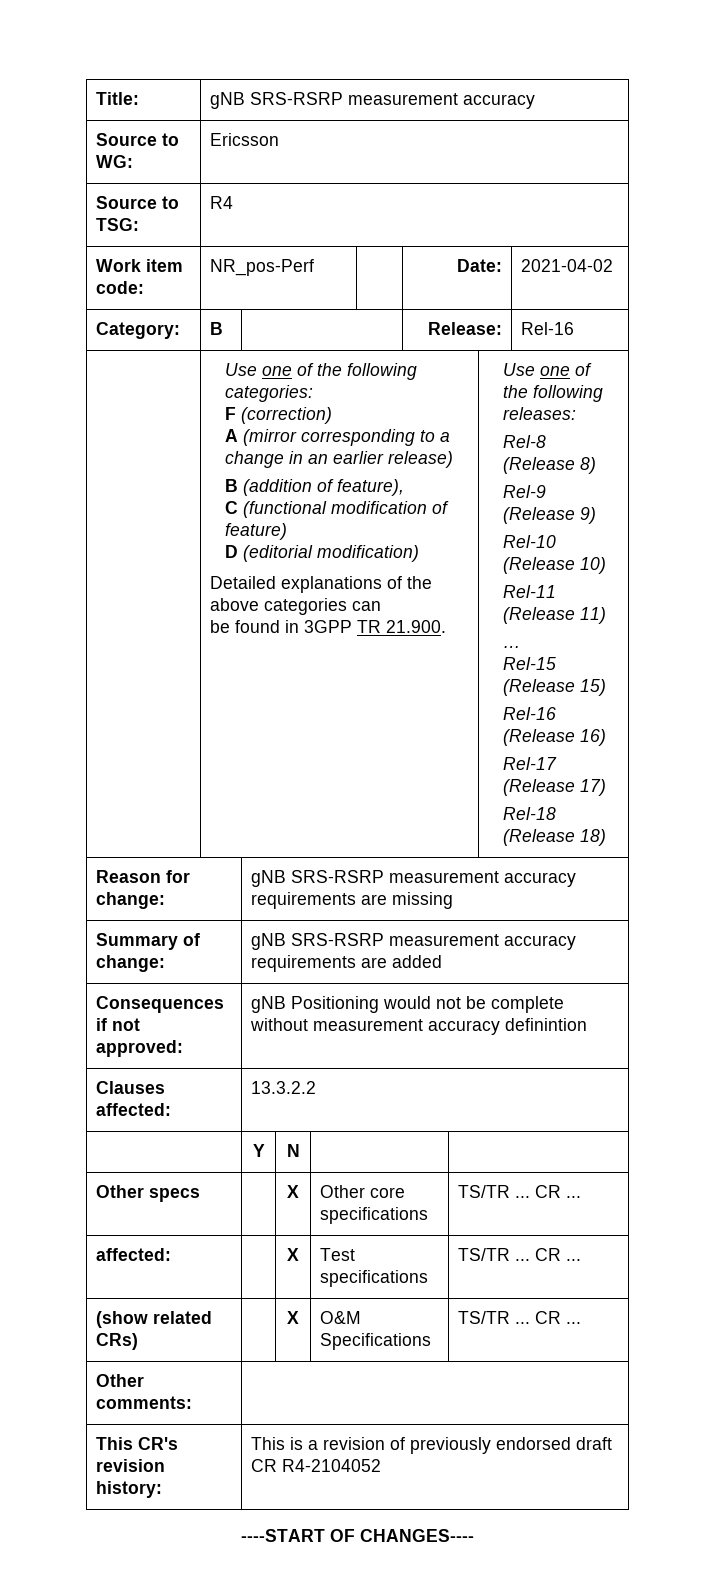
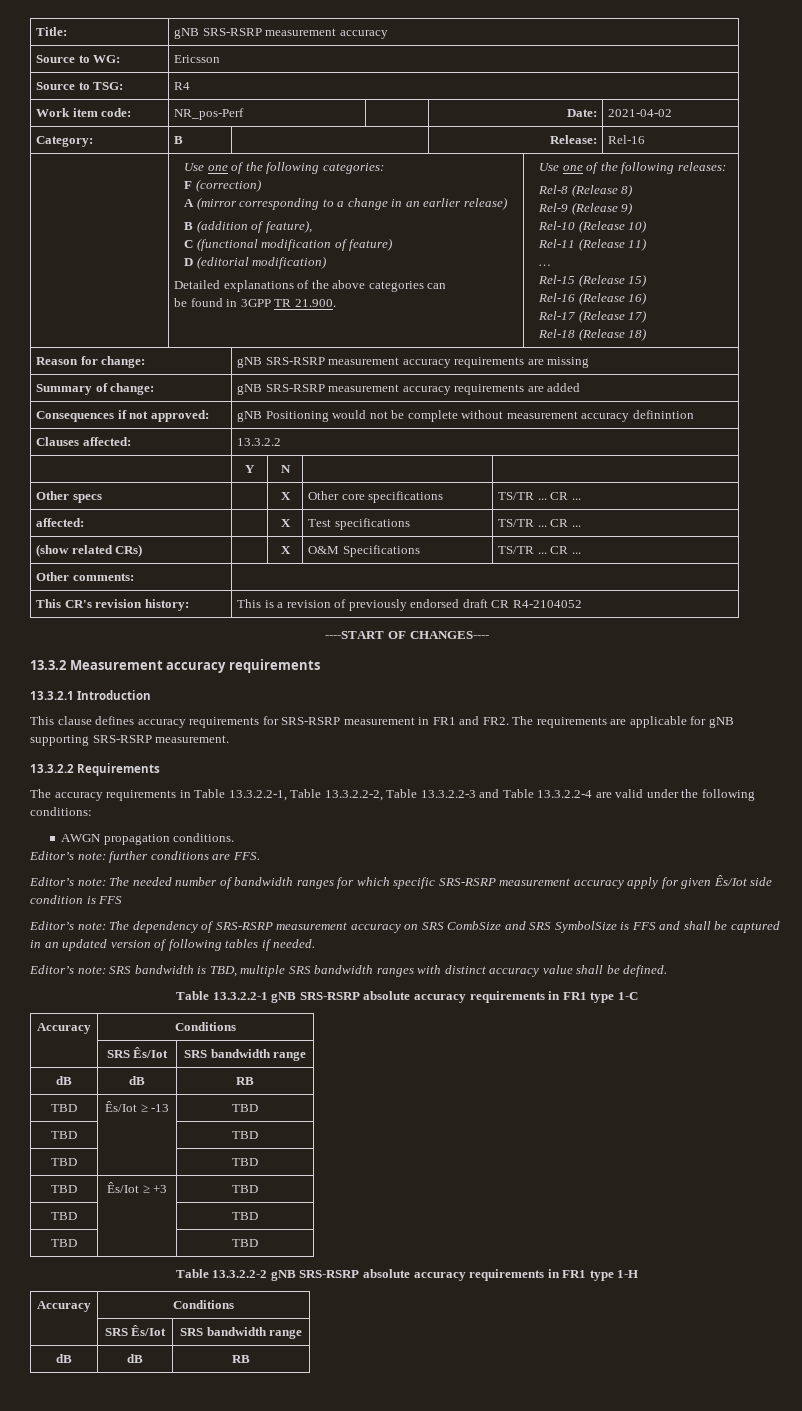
(474, 1535) none -> [30,659,320,673] [30,690,152,700] [30,716,734,728] [30,735,230,746] [30,763,161,776] [30,789,755,801] [30,807,92,816] [61,833,235,845] [29,851,260,863] [29,875,773,889] [30,895,123,904] [29,921,780,933] [30,939,316,951] [29,965,668,977] [176,991,638,1003] [37,1023,91,1034] [175,1022,236,1031] [106,1047,169,1058] [183,1049,307,1061] [56,1076,72,1085] [129,1076,145,1085] [236,1077,254,1085] [51,1104,77,1112] [104,1101,170,1112] [232,1104,258,1112] [51,1131,77,1139] [232,1131,258,1139] [51,1158,77,1166] [232,1158,258,1166] [51,1185,77,1193] [106,1182,168,1193] [232,1185,258,1193] [51,1212,77,1220] [232,1212,258,1220] [51,1239,77,1247] [232,1239,258,1247] [175,1269,639,1281] [37,1301,91,1312] [173,1300,234,1309] [104,1325,167,1336] [179,1327,303,1339] [56,1354,72,1363] [127,1354,143,1363] [232,1355,250,1363] // 13.3.2 Measurement accuracy requirements // 13.3.2.1 Introduction // This clause defines accuracy requirements for SRS-RSRP measurement in FR1 and FR2. The requirements are applicable for gNB supporting SRS-RSRP measurement. // 13.3.2.2 Requirements // The accuracy requirements in Table 13.3.2.2-1, Table 13.3.2.2-2, Table 13.3.2.2-3 and Table 13.3.2.2-4 are valid under the following conditions: // AWGN propagation conditions. // Editor’s note: further conditions are FFS. // Editor’s note: The needed number of bandwidth ranges for which specific SRS-RSRP measurement accuracy apply for given Ês/Iot side condition is FFS // Editor’s note: The dependency of SRS-RSRP measurement accuracy on SRS CombSize and SRS SymbolSize is FFS and shall be captured in an updated version of following tables if needed. // Editor’s note: SRS bandwidth is TBD, multiple SRS bandwidth ranges with distinct accuracy value shall be defined. // Table 13.3.2.2-1 gNB SRS-RSRP absolute accuracy requirements in FR1 type 1-C // Accuracy | Conditions // | SRS Ês/Iot | SRS bandwidth range // dB | dB | RB // TBD | Ês/Iot ≥ -13 | TBD // TBD | | TBD // TBD | | TBD // TBD | Ês/Iot ≥ +3 | TBD // TBD | | TBD // TBD | | TBD // Table 13.3.2.2-2 gNB SRS-RSRP absolute accuracy requirements in FR1 type 1-H // Accuracy | Conditions // | SRS Ês/Iot | SRS bandwidth range // dB | dB | RB

